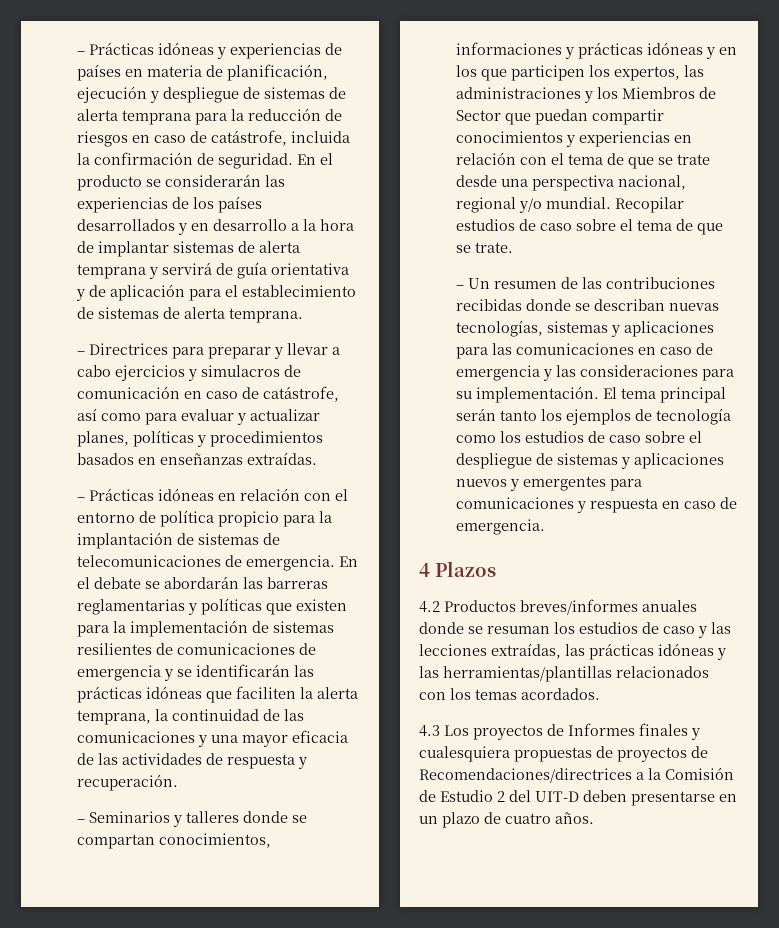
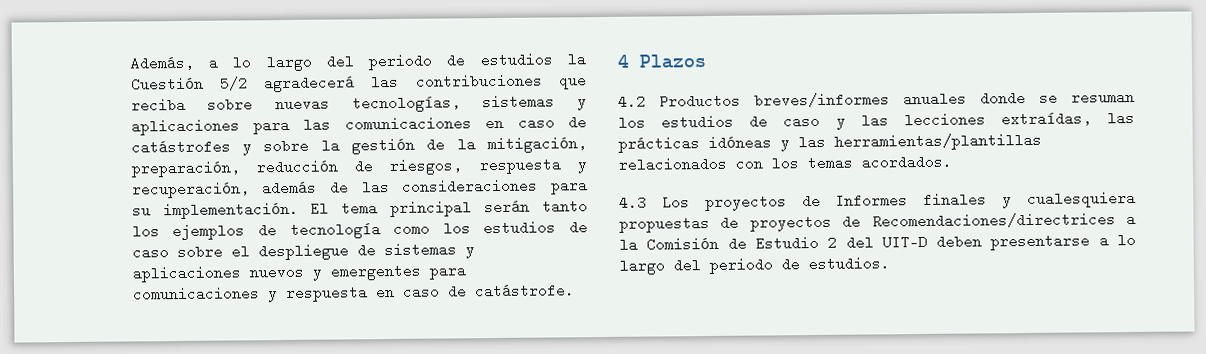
[76,42,342,59] [76,64,328,81] [76,86,346,103] [76,108,342,125] [76,130,350,147] [76,152,333,169] [76,174,285,191] [76,196,262,213] [76,219,354,235] [76,241,300,257] [76,262,349,279] [75,284,356,301] [76,307,303,323] [76,343,340,359] [76,365,301,381] [76,386,339,402] [76,408,320,425] [76,430,323,447] [76,452,317,465] [76,488,348,501] [76,510,332,527] [76,532,280,549] [76,555,358,571] [76,576,328,589] [76,598,347,615] [76,620,334,637] [76,643,316,655] [76,664,314,681] [76,686,358,703] [76,709,304,725] [76,730,348,747] [76,753,307,769] [76,774,178,791] [76,811,307,827] [76,833,271,849] [455,42,737,59] [455,65,704,81] [455,87,716,103] [455,109,664,125] [455,131,692,147] [455,152,710,169] [455,175,686,191] [455,197,684,213] [455,219,723,235] [455,242,513,253] [455,277,715,289] [455,299,665,311] – Prácticas idóneas y experiencias de países en materia de planificación, ejecución y despliegue de sistemas de alerta temprana para la reducción de riesgos en caso de catástrofe, incluida la confirmación de seguridad. En el producto se considerarán las experiencias de los países desarrollados y en desarrollo a la hora de implantar sistemas de alerta temprana y servirá de guía orientativa y de aplicación para el establecimiento de sistemas de alerta temprana. // – Directrices para preparar y llevar a cabo ejercicios y simulacros de comunicación en caso de catástrofe, así como para evaluar y actualizar planes, políticas y procedimientos basados en enseñanzas extraídas. // – Prácticas idóneas en relación con el entorno de política propicio para la implantación de sistemas de telecomunicaciones de emergencia. En el debate se abordarán las barreras reglamentarias y políticas que existen para la implementación de sistemas resilientes de comunicaciones de emergencia y se identificarán las prácticas idóneas que faciliten la alerta temprana, la continuidad de las comunicaciones y una mayor eficacia de las actividades de respuesta y recuperación. // – Seminarios y talleres donde se compartan conocimientos, informaciones y prácticas idóneas y en los que participen los expertos, las administraciones y los Miembros de Sector que puedan compartir conocimientos y experiencias en relación con el tema de que se trate desde una perspectiva nacional, regional y/o mundial. Recopilar estudios de caso sobre el tema de que se trate. // – Un resumen de las contribuciones recibidas donde se describan -> [129,52,587,72] [130,73,587,93] [130,97,254,113] Además, a lo largo del periodo de estudios la Cuestión 5/2 agradecerá las contribuciones que reciba sobre
[455,365,552,381] emergencia y -> [130,136,587,156] [130,157,587,178] [131,180,349,199] catástrofes y sobre la gestión de la mitigación, preparación, reducción de riesgos, respuesta y recuperación, además de
[455,519,545,535] emergencia. -> [474,283,575,299] catástrofe.
[719,794,737,802] [419,812,594,828] en un plazo de cuatro años. -> [1098,233,1136,248] [619,256,890,275] a lo largo del periodo de estudios.

